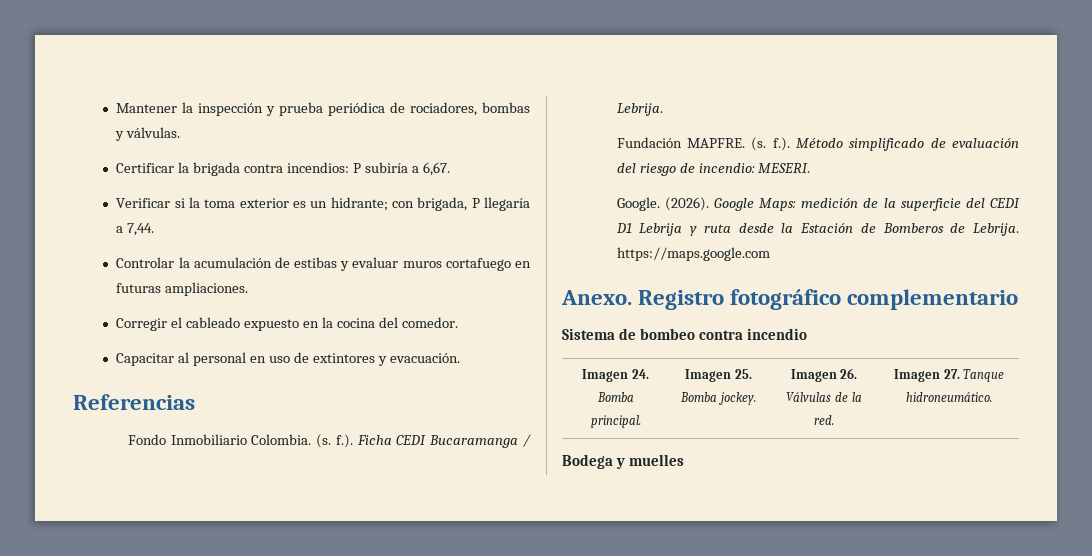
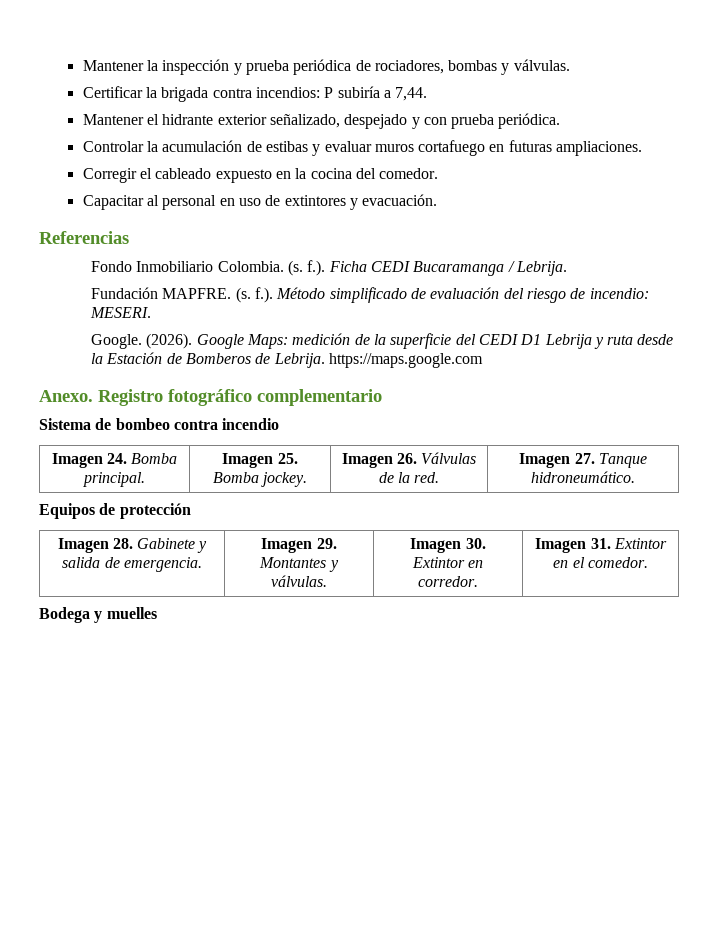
[422,162,450,176] [116,197,530,211] [116,223,155,236] 6,67. // Verificar si la toma exterior es un hidrante; con brigada, P llegaría a 7,44. -> [395,87,428,101] [82,113,561,129] 7,44. // Mantener el hidrante exterior señalizado, despejado y con prueba periódica.
(992, 397) none -> [39,503,191,519] [57,538,208,553] [62,557,202,572] [261,538,337,553] [259,557,339,572] [271,575,327,587] [410,538,486,553] [411,557,484,568] [418,576,478,587] [535,538,667,553] [553,557,648,568] // Equipos de protección // Imagen 28. Gabinete y salida de emergencia. | Imagen 29. Montantes y válvulas. | Imagen 30. Extintor en corredor. | Imagen 31. Extintor en el comedor.

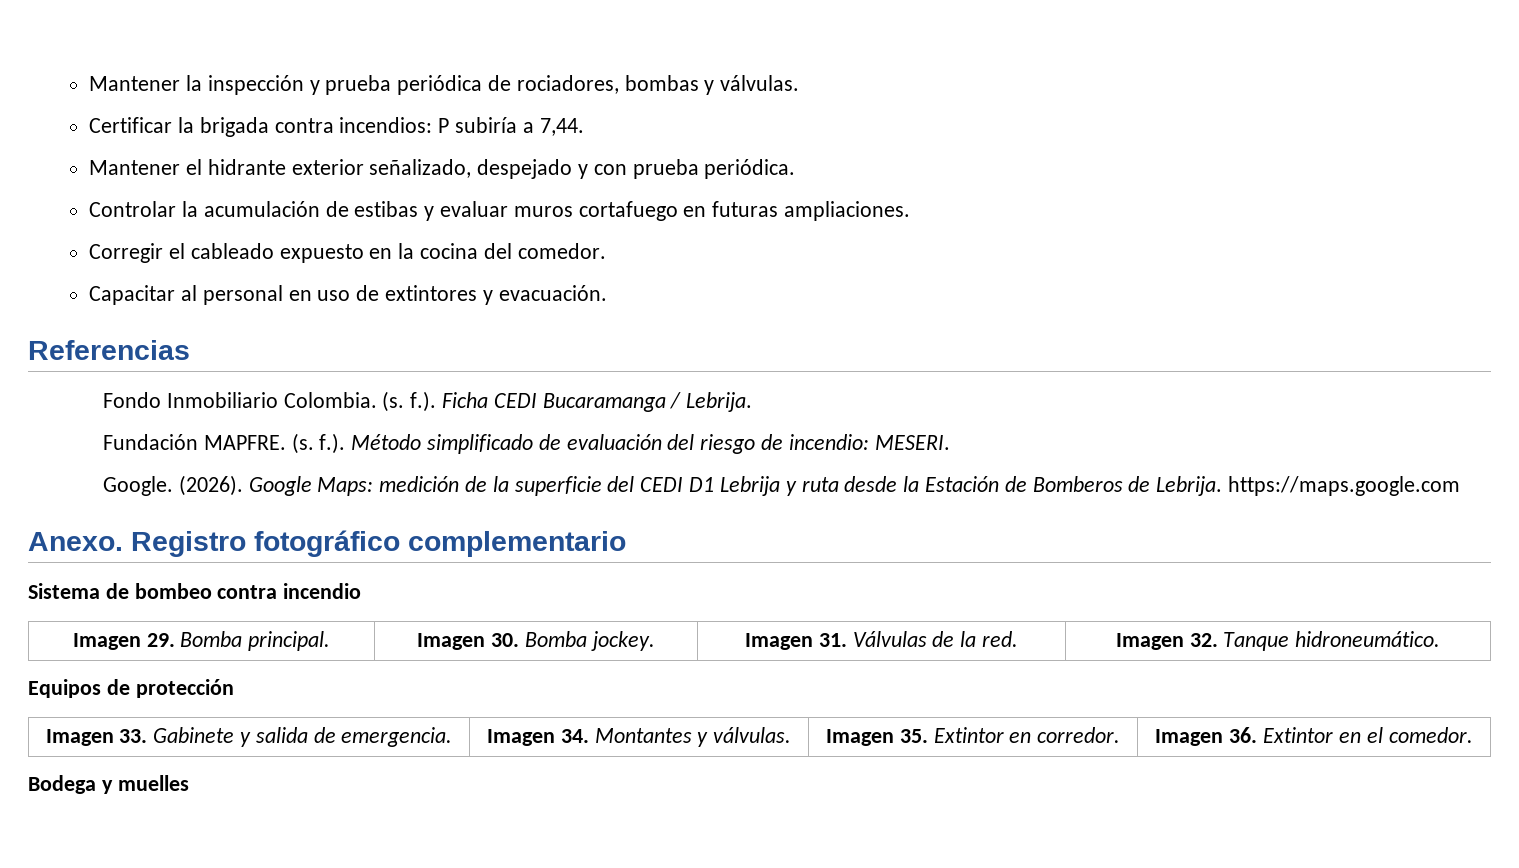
[107,453,127,464] 24. -> [146,633,175,647] 29.
[277,453,298,464] 25. -> [491,633,520,647] 30.
[397,453,418,464] 26. -> [818,633,847,647] 31.
[574,453,595,464] 27. -> [1189,633,1218,647] 32.
[112,538,133,549] 28. -> [119,729,148,743] 33.
[316,538,337,549] 29. -> [560,729,589,743] 34.
[465,538,486,549] 30. -> [899,729,928,743] 35.
[590,538,611,549] 31. -> [1229,727,1258,743] 36.

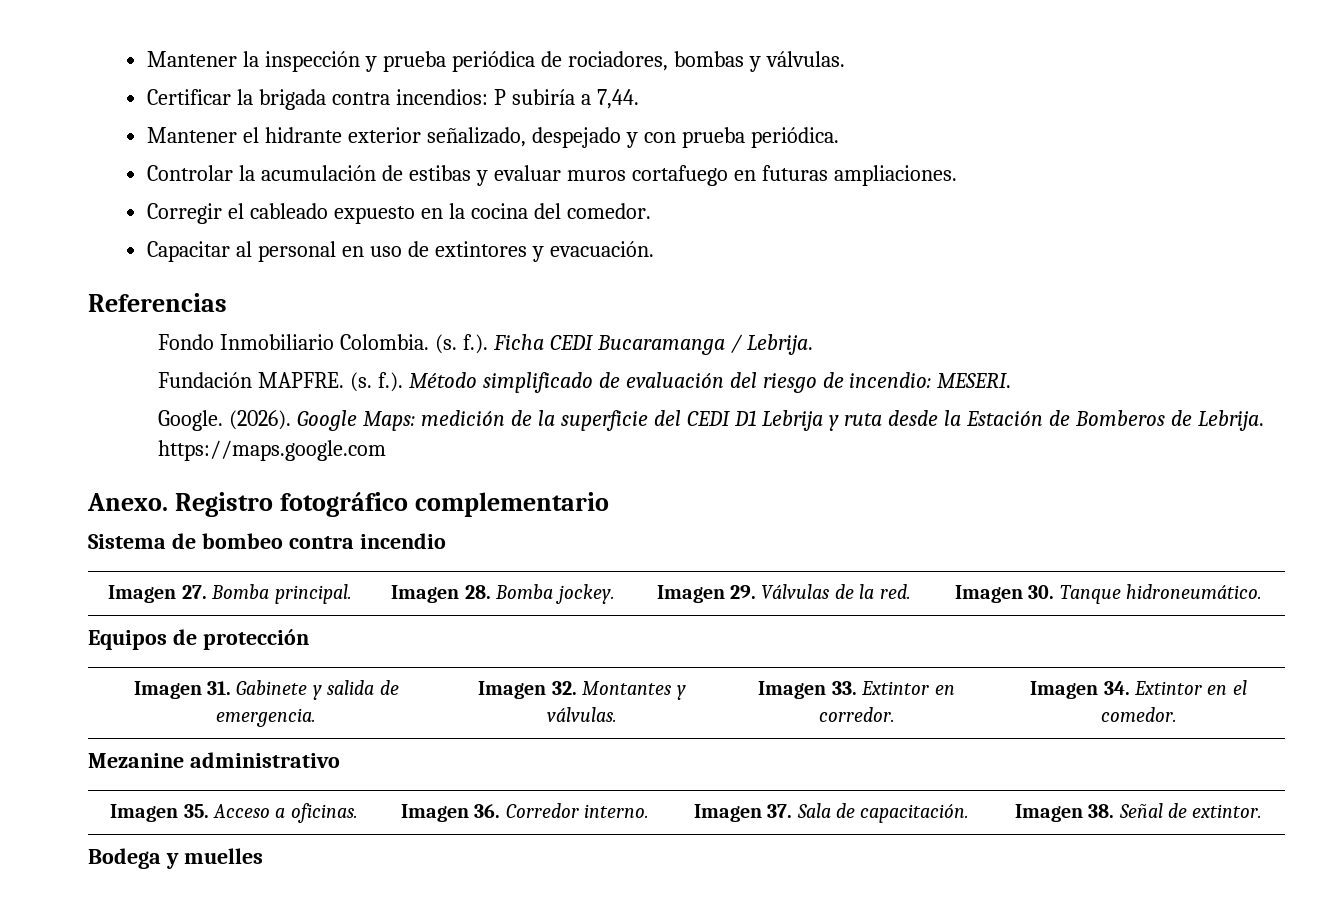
[146,633,175,647] 29. -> [181,585,207,599] 27.
[491,633,520,647] 30. -> [464,585,491,599] 28.
[818,633,847,647] 31. -> [729,585,756,599] 29.
[1189,633,1218,647] 32. -> [1028,585,1055,599] 30.
[119,729,148,743] 33. -> [206,681,231,695] 31.
[560,729,589,743] 34. -> [551,681,577,695] 32.
[899,729,928,743] 35. -> [831,681,857,695] 33.
[1229,727,1258,743] 36. -> [1103,681,1130,695] 34.
(1473, 735) none -> [88,752,340,768] [110,803,358,823] [400,803,650,822] [693,803,970,823] [1014,803,1263,822] // Mezanine administrativo // Imagen 35. Acceso a oficinas. | Imagen 36. Corredor interno. | Imagen 37. Sala de capacitación. | Imagen 38. Señal de extintor.

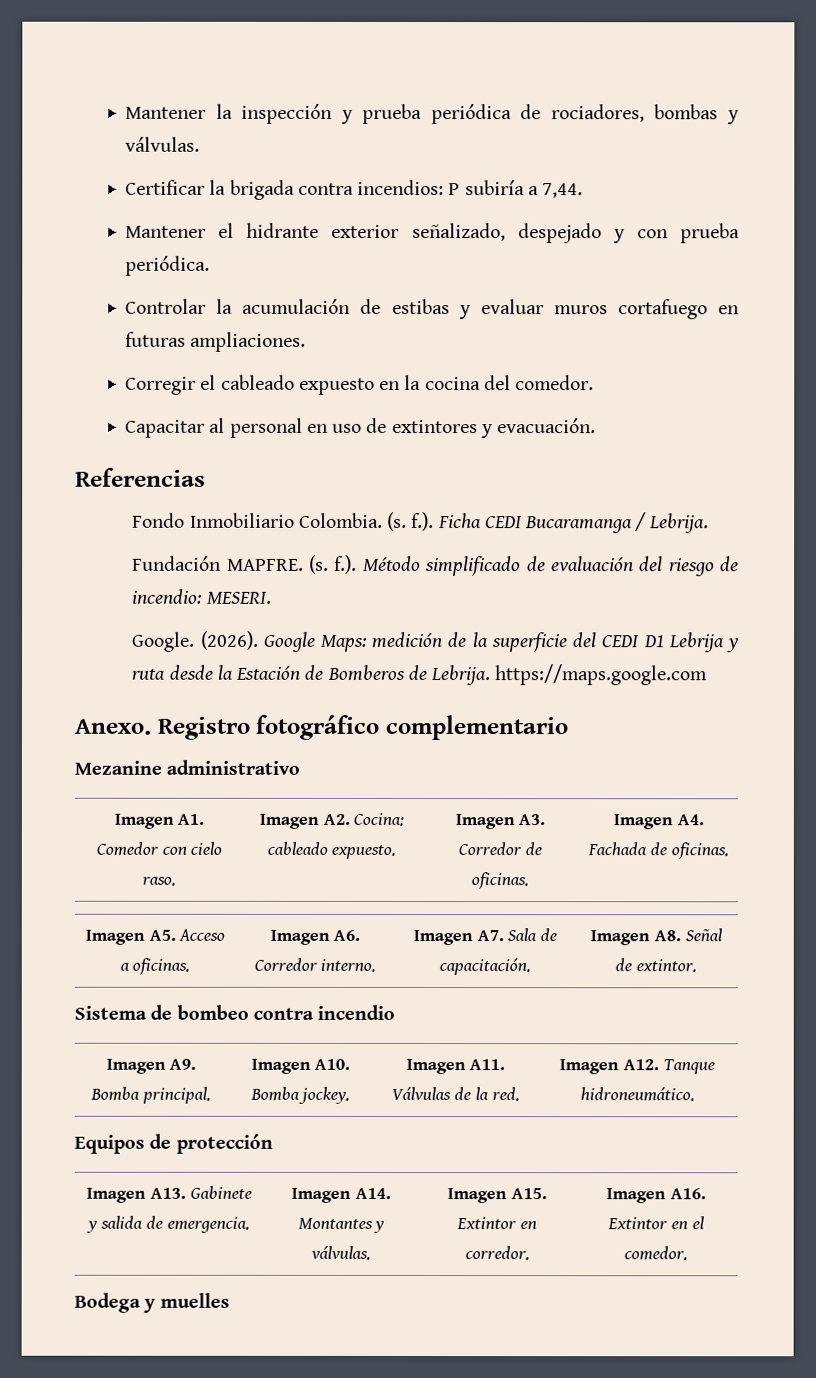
(609, 504) none -> [74,759,301,775] [113,813,205,829] [95,841,223,856] [142,876,176,886] [258,812,405,829] [266,841,397,859] [454,814,546,830] [458,842,542,856] [471,872,529,890] [613,814,704,830] [587,842,729,860] [84,928,226,945] [119,957,191,975] [269,929,361,945] [253,957,377,972] [412,928,558,946] [439,958,531,976] [590,928,723,946] [615,958,697,973] // Mezanine administrativo // Imagen A1. Comedor con cielo raso. | Imagen A2. Cocina: cableado expuesto. | Imagen A3. Corredor de oficinas. | Imagen A4. Fachada de oficinas. // Imagen A5. Acceso a oficinas. | Imagen A6. Corredor interno. | Imagen A7. Sala de capacitación. | Imagen A8. Señal de extintor.
[181,585,207,599] 27. -> [169,1058,197,1070] A9.
[464,585,491,599] 28. -> [314,1058,351,1070] A10.
[729,585,756,599] 29. -> [469,1059,506,1071] A11.
[1028,585,1055,599] 30. -> [623,1059,659,1071] A12.
[206,681,231,695] 31. -> [150,1187,186,1199] A13.
[551,681,577,695] 32. -> [354,1187,391,1199] A14.
[831,681,857,695] 33. -> [510,1188,547,1200] A15.
[1103,681,1130,695] 34. -> [669,1188,706,1200] A16.
[88,752,340,768] [110,803,358,823] [400,803,650,822] [693,803,970,823] [1014,803,1263,822] // Mezanine administrativo // Imagen 35. Acceso a oficinas. | Imagen 36. Corredor interno. | Imagen 37. Sala de capacitación. | Imagen 38. Señal de extintor. -> (688, 1253) none

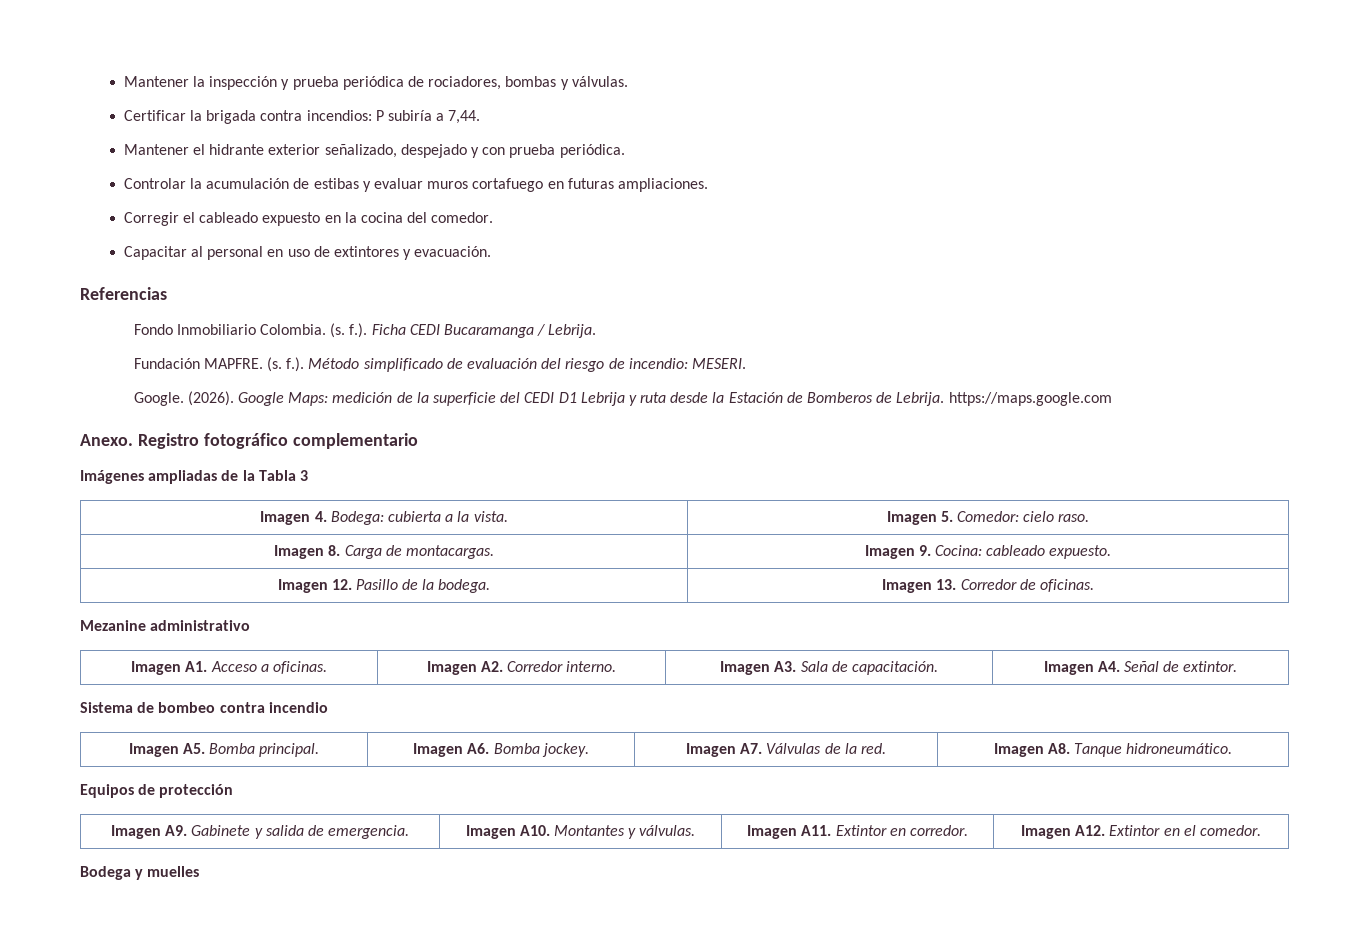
[74,759,301,775] [113,813,205,829] [95,841,223,856] [142,876,176,886] [258,812,405,829] [266,841,397,859] [454,814,546,830] [458,842,542,856] [471,872,529,890] [613,814,704,830] [587,842,729,860] [84,929,176,945] Mezanine administrativo // Imagen A1. Comedor con cielo raso. | Imagen A2. Cocina: cableado expuesto. | Imagen A3. Corredor de oficinas. | Imagen A4. Fachada de oficinas. // Imagen A5. -> [80,470,308,484] [260,511,508,525] [886,511,1090,525] [274,545,494,559] [864,545,1112,559] [277,579,491,593] [882,579,1094,593] [80,620,251,631] [131,661,208,675] Imágenes ampliadas de la Tabla 3 // Imagen 4. Bodega: cubierta a la vista. | Imagen 5. Comedor: cielo raso. // Imagen 8. Carga de montacargas. | Imagen 9. Cocina: cableado expuesto. // Imagen 12. Pasillo de la bodega. | Imagen 13. Corredor de oficinas. // Mezanine administrativo // Imagen A1.
[333,929,361,941] A6. -> [480,661,503,672] A2.
[476,930,504,942] A7. -> [774,661,797,672] A3.
[654,930,681,942] A8. -> [1097,661,1120,672] A4.
[169,1058,197,1070] A9. -> [182,743,205,754] A5.
[314,1058,351,1070] A10. -> [467,743,490,754] A6.
[469,1059,506,1071] A11. -> [740,743,763,754] A7.
[623,1059,659,1071] A12. -> [1047,743,1070,754] A8.
[150,1187,186,1199] A13. -> [165,825,188,836] A9.
[354,1187,391,1199] A14. -> [519,825,550,836] A10.
[510,1188,547,1200] A15. -> [801,825,832,836] A11.
[669,1188,706,1200] A16. -> [1075,825,1106,836] A12.

